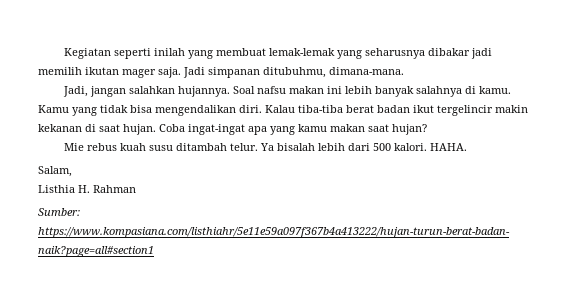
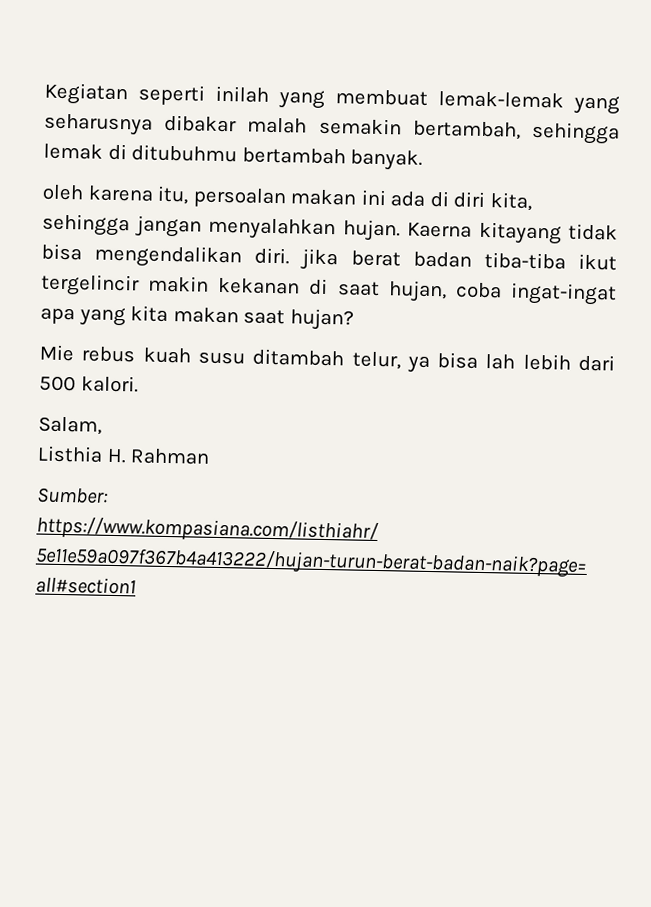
[471,48,493,59] [38,67,404,78] [63,86,512,97] [38,105,97,116] jadi memilih ikutan mager saja. Jadi simpanan ditubuhmu, dimana-mana. // Jadi, jangan salahkan hujannya. Soal nafsu makan ini lebih banyak salahnya di kamu. Kamu yang -> [247,117,620,145] [43,143,424,171] [42,184,532,211] [42,213,562,245] malah semakin bertambah, sehingga lemak di ditubuhmu bertambah banyak. // oleh karena itu, persoalan makan ini ada di diri kita, sehingga jangan menyalahkan hujan. Kaerna kitayang
[265,105,343,113] Kalau tiba-tiba -> [300,248,339,271] jika
(410, 109) none -> [483,251,566,270] tiba-tiba
[123,124,185,135] hujan. Coba -> [387,280,502,303] hujan, coba
[298,124,327,132] kamu -> [130,305,169,322] kita
[230,143,316,151] telur. Ya bisalah -> [351,351,516,373] telur, ya bisa lah
[430,143,468,151] HAHA. -> (139, 384) none

